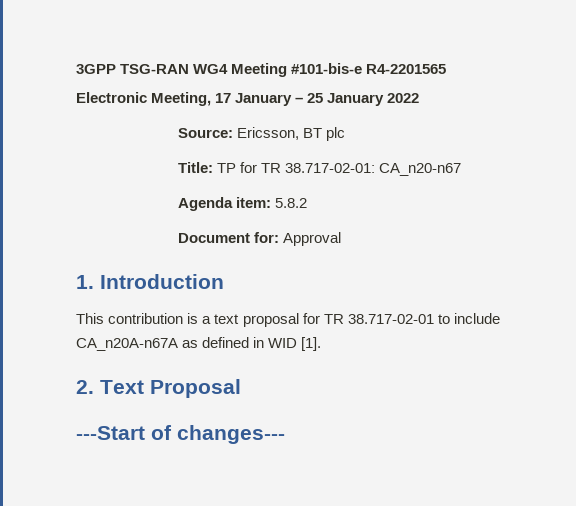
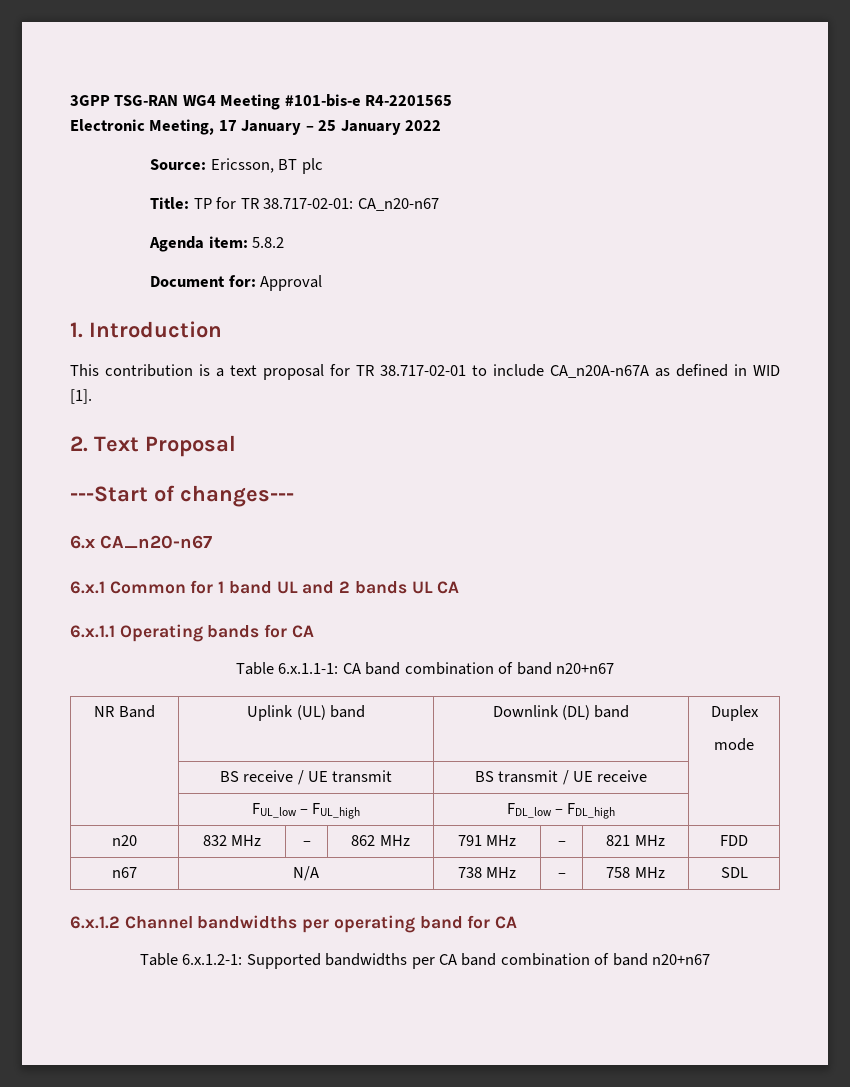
(285, 434) none -> [70,535,212,549] [70,580,460,594] [70,624,314,642] [235,662,615,675] [94,705,155,718] [247,705,365,721] [492,705,630,720] [710,705,759,721] [714,738,754,751] [219,770,393,785] [474,770,648,785] [251,803,361,819] [506,803,616,819] [112,835,137,846] [202,835,262,846] [302,841,311,846] [351,835,410,846] [457,835,517,846] [557,841,566,846] [606,835,665,846] [720,835,748,846] [112,867,137,878] [293,866,319,881] [457,867,517,878] [557,873,566,878] [606,867,665,878] [720,867,748,878] [70,915,518,933] [139,953,711,969] // 6.x CA_n20-n67 // 6.x.1 Common for 1 band UL and 2 bands UL CA // 6.x.1.1 Operating bands for CA // Table 6.x.1.1-1: CA band combination of band n20+n67 // NR Band | Uplink (UL) band | Downlink (DL) band | Duplex // mode // | BS receive / UE transmit | BS transmit / UE receive | // | FUL_low – FUL_high | FDL_low – FDL_high | // n20 | 832 MHz | – | 862 MHz | 791 MHz | – | 821 MHz | FDD // n67 | N/A | 738 MHz | – | 758 MHz | SDL // 6.x.1.2 Channel bandwidths per operating band for CA // Table 6.x.1.2-1: Supported bandwidths per CA band combination of band n20+n67

